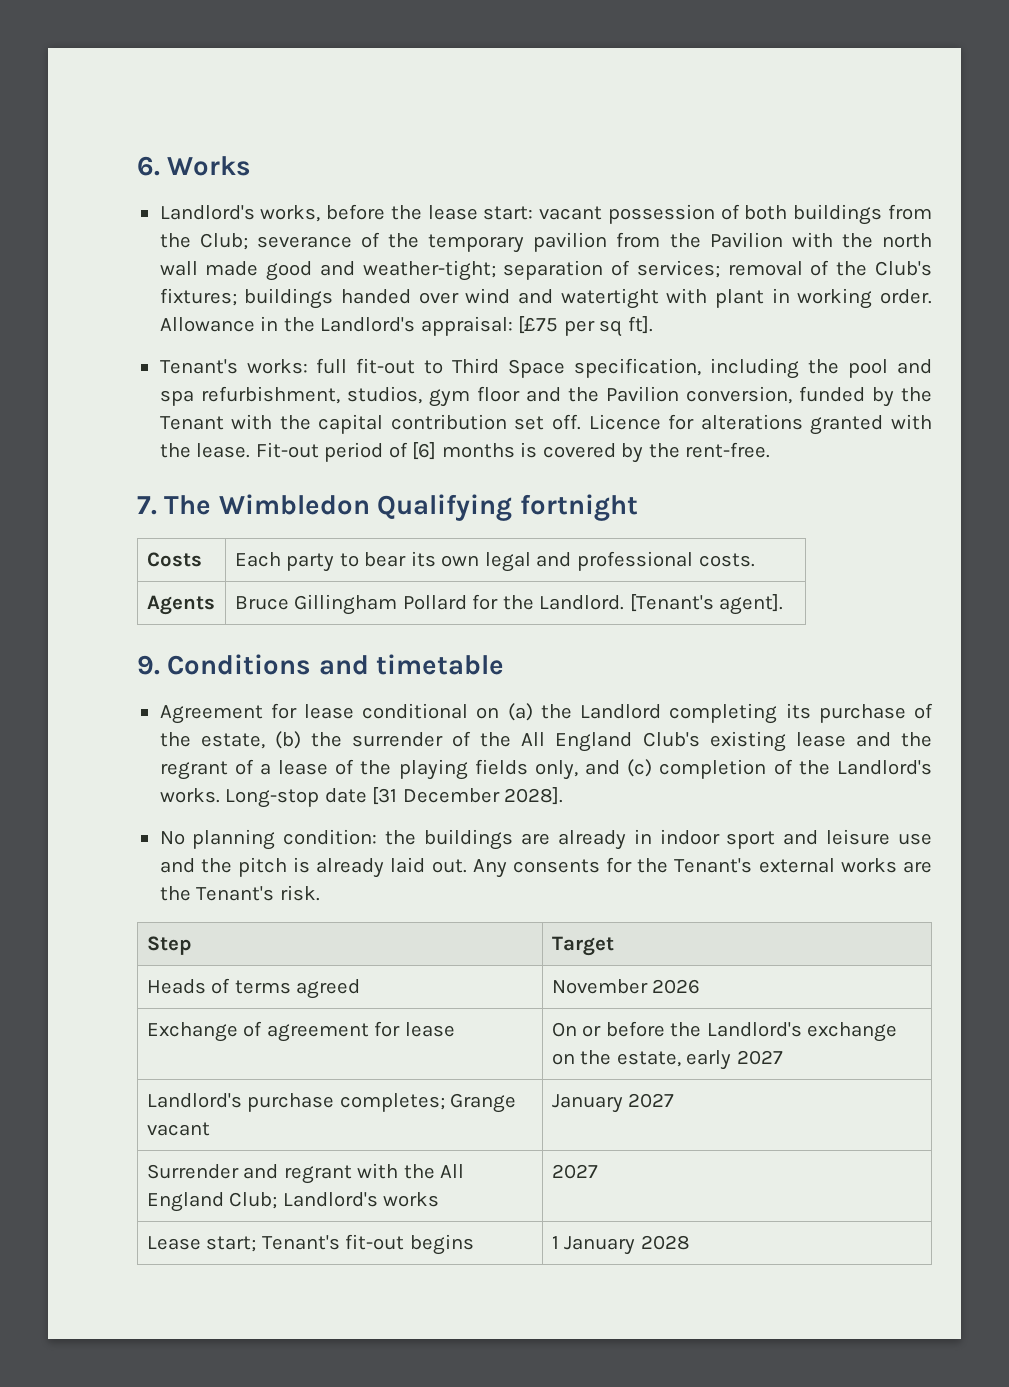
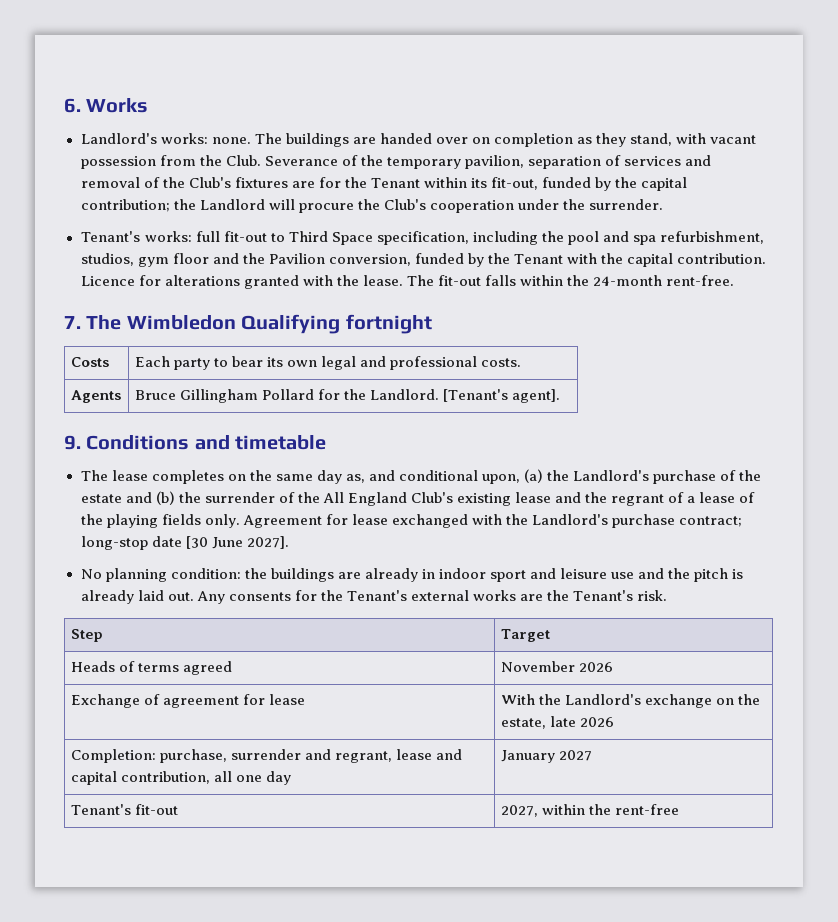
[260,204,932,225] [159,232,933,253] [159,260,932,281] [159,288,932,309] [159,316,653,337] works, before the lease start: vacant possession of both buildings from the Club; severance of the temporary pavilion from the Pavilion with the north wall made good and weather-tight; separation of services; removal of the Club's fixtures; buildings handed over wind and watertight with plant in working order. Allowance in the Landlord's appraisal: [£75 per sq ft]. -> [160,133,757,147] [80,155,712,169] [80,177,688,191] [80,199,663,213] works: none. The buildings are handed over on completion as they stand, with vacant possession from the Club. Severance of the temporary pavilion, separation of services and removal of the Club's fixtures are for the Tenant within its fit-out, funded by the capital contribution; the Landlord will procure the Club's cooperation under the surrender.
[390,414,582,430] contribution set off. -> [677,253,767,264] contribution.
[255,442,680,463] Fit-out period of [6] months is covered by the -> [406,275,663,286] The fit-out falls within the 24-month
[159,703,811,724] Agreement for lease conditional on (a) the Landlord completing its -> [80,469,650,484] The lease completes on the same day as, and conditional upon, (a) the Landlord's
[200,733,265,749] estate, -> [80,492,152,503] estate and
[534,759,932,780] [159,787,564,808] only, and (c) completion of the Landlord's works. Long-stop date [31 December 2028]. -> [204,514,743,528] [80,536,289,550] only. Agreement for lease exchanged with the Landlord's purchase contract; long-stop date [30 June 2027].
[551,1021,665,1037] On or before -> [500,694,535,705] With
[686,1050,783,1070] [146,1093,517,1113] [146,1122,210,1136] [551,1093,675,1113] [146,1163,465,1184] [146,1192,440,1212] [551,1164,598,1179] [146,1234,474,1255] [551,1235,690,1255] early 2027 // Landlord's purchase completes; Grange vacant | January 2027 // Surrender and regrant with the All England Club; Landlord's works | 2027 // Lease start; Tenant's fit-out begins | 1 January 2028 -> [549,716,614,727] [70,749,463,763] [70,771,292,785] [500,750,592,763] [70,804,178,815] [500,804,679,817] late 2026 // Completion: purchase, surrender and regrant, lease and capital contribution, all one day | January 2027 // Tenant's fit-out | 2027, within the rent-free

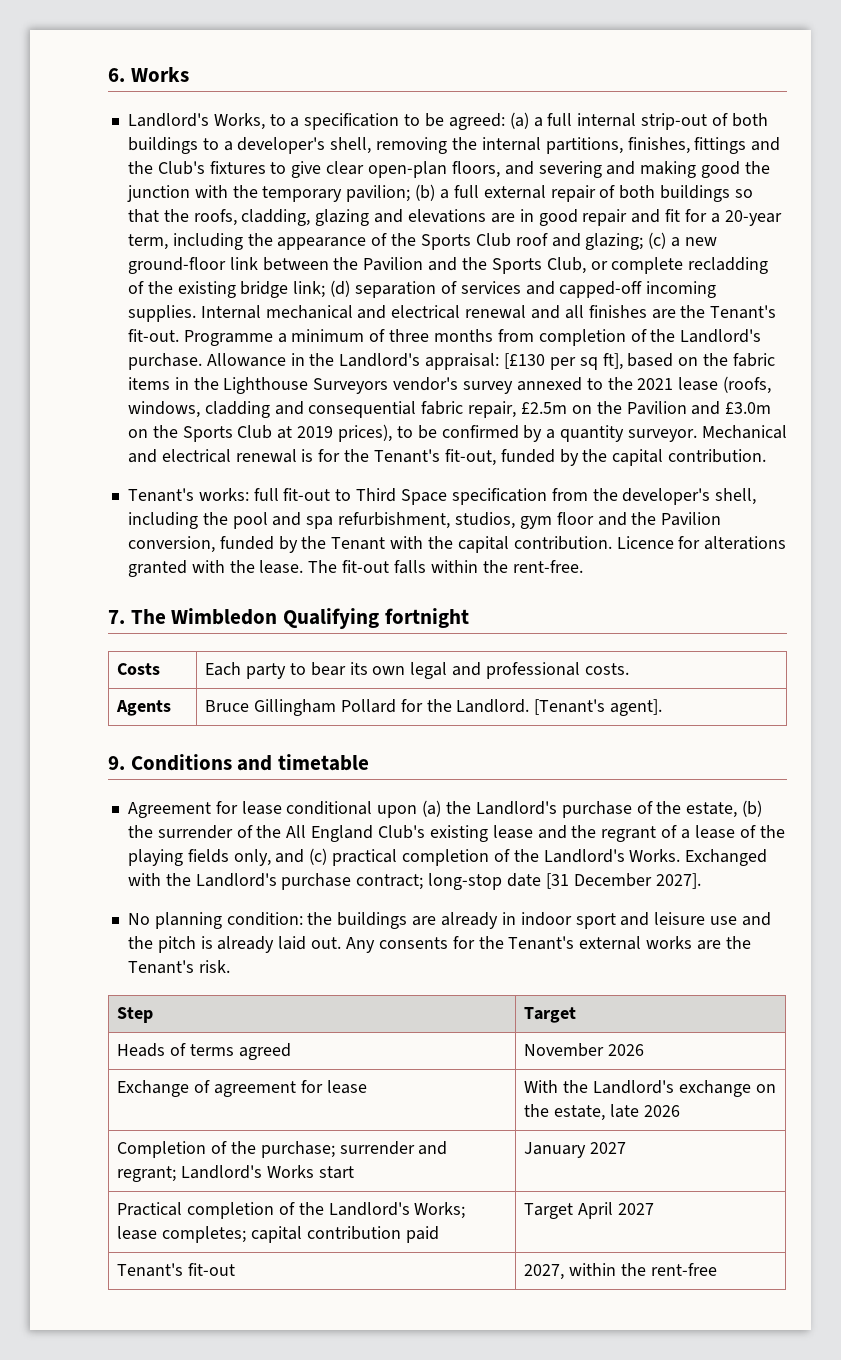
[160,133,757,147] [80,155,712,169] [80,177,487,188] works: none. The buildings are handed over on completion as they stand, with vacant possession from the Club. Severance of the temporary pavilion, separation of services and removal of the Club's fixtures are for the Tenant within its -> [213,112,768,130] [127,137,781,154] [127,161,770,178] [126,184,753,202] [127,209,782,226] [127,232,717,250] [127,257,769,274] [127,280,717,298] [127,305,777,322] [127,329,762,346] [127,353,775,370] [127,376,772,394] [127,401,772,418] [127,424,787,442] [127,449,440,463] Works, to a specification to be agreed: (a) a full internal strip-out of both buildings to a developer's shell, removing the internal partitions, finishes, fittings and the Club's fixtures to give clear open-plan floors, and severing and making good the junction with the temporary pavilion; (b) a full external repair of both buildings so that the roofs, cladding, glazing and elevations are in good repair and fit for a 20-year term, including the appearance of the Sports Club roof and glazing; (c) a new ground-floor link between the Pavilion and the Sports Club, or complete recladding of the existing bridge link; (d) separation of services and capped-off incoming supplies. Internal mechanical and electrical renewal and all finishes are the Tenant's fit-out. Programme a minimum of three months from completion of the Landlord's purchase. Allowance in the Landlord's appraisal: [£130 per sq ft], based on the fabric items in the Lighthouse Surveyors vendor's survey annexed to the 2021 lease (roofs, windows, cladding and consequential fabric repair, £2.5m on the Pavilion and £3.0m on the Sports Club at 2019 prices), to be confirmed by a quantity surveyor. Mechanical and electrical renewal is for the Tenant's
[80,199,663,213] contribution; the Landlord will procure the Club's cooperation under the surrender. -> [668,449,767,463] contribution.
[376,231,469,245] specification, -> [451,488,757,505] specification from the developer's shell,
[593,275,663,286] 24-month -> (508, 566) none
[80,470,521,484] The lease completes on the same day as, and conditional upon, -> [127,801,418,818] Agreement for lease conditional upon
[80,492,152,503] estate and -> [686,802,738,818] estate,
[204,514,468,528] only. Agreement for lease exchanged -> [233,848,768,866] only, and (c) practical completion of the Landlord's Works. Exchanged
[185,536,243,549] [30 June -> [545,873,652,889] [31 December
[70,749,463,763] [70,771,292,785] [500,750,555,763] Completion: purchase, surrender and regrant, lease and capital contribution, all one day | January -> [117,1141,448,1158] [117,1165,354,1182] [524,1142,627,1158] [117,1202,466,1219] [117,1226,439,1243] [524,1202,614,1219] Completion of the purchase; surrender and regrant; Landlord's Works start | January 2027 // Practical completion of the Landlord's Works; lease completes; capital contribution paid | Target April

